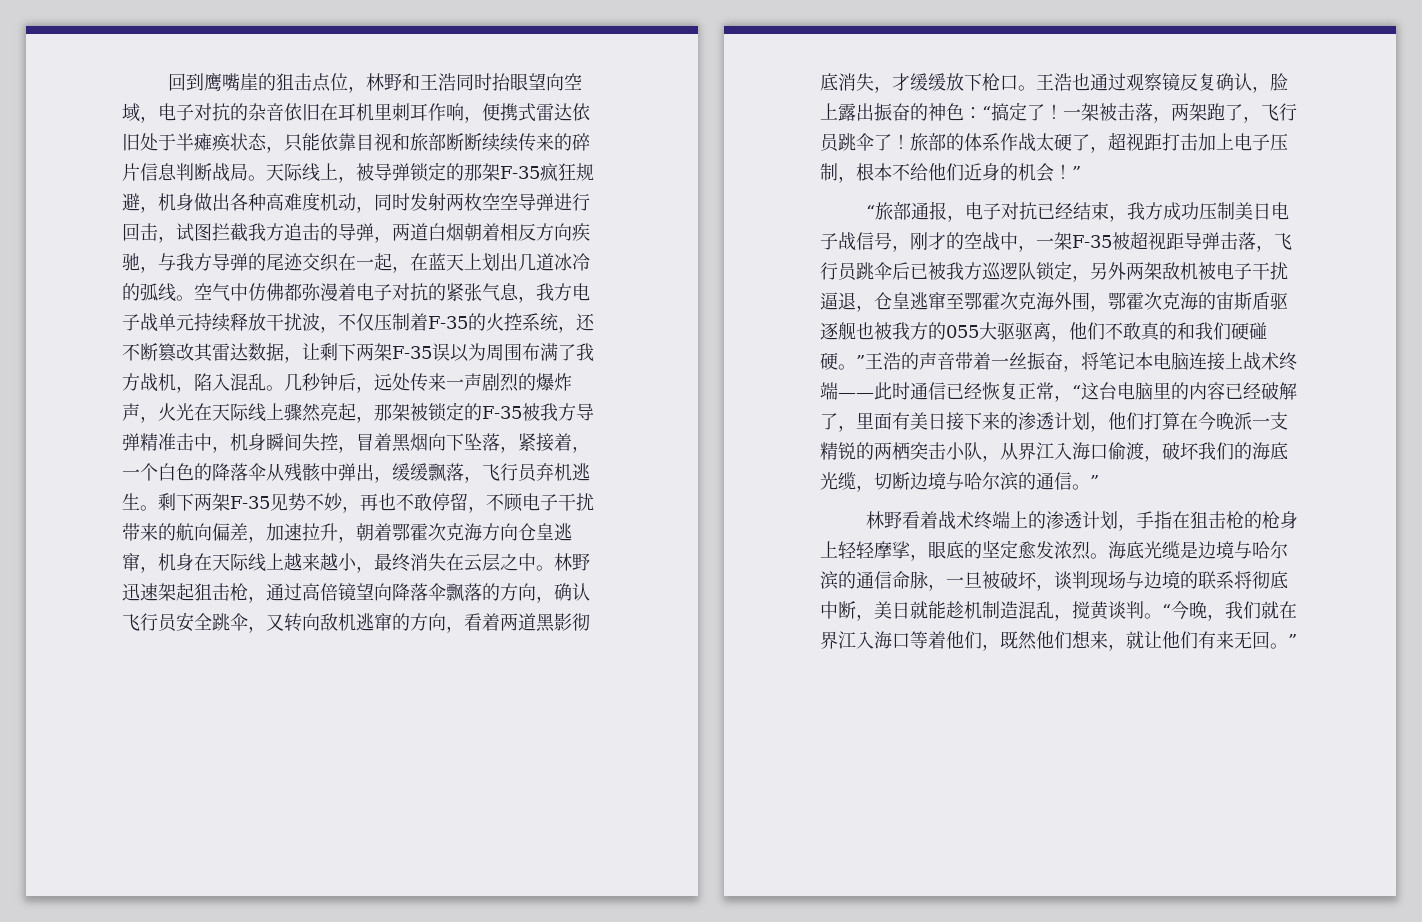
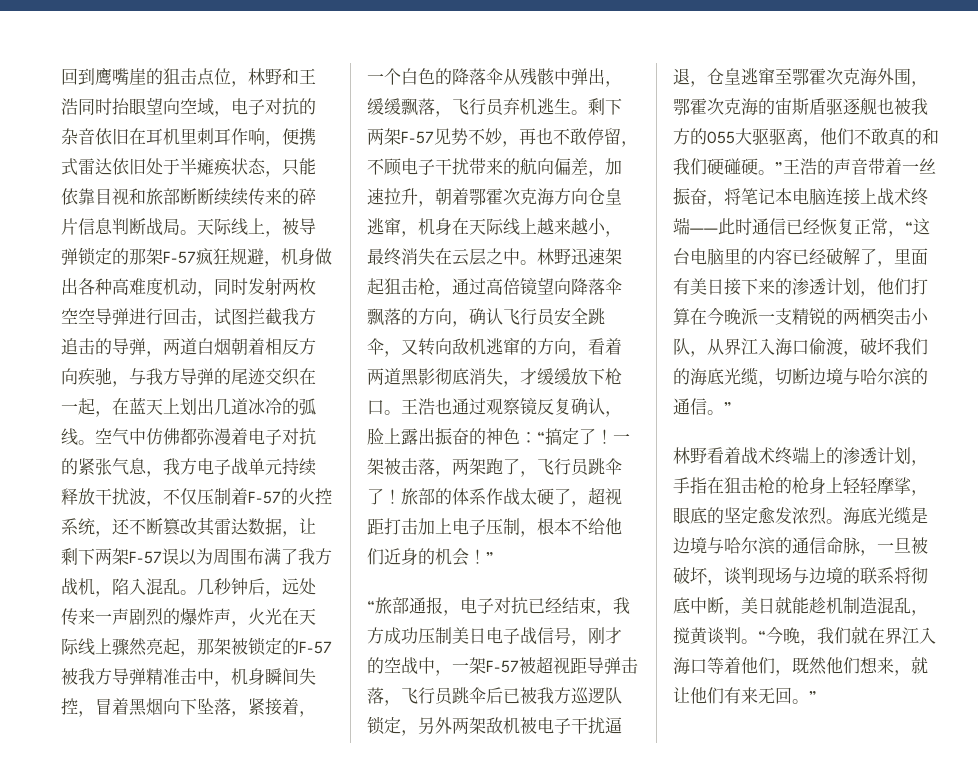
[500,166,540,179] F-35 -> [163,251,196,264] F-57
[428,316,468,329] F-35 -> [248,491,281,504] F-57
[392,346,432,359] F-35 -> [129,551,162,564] F-57
[482,406,522,419] F-35 -> [299,641,332,654] F-57
[230,496,270,509] F-35 -> [401,131,434,144] F-57
[1072,235,1112,248] F-35 -> [486,660,519,673] F-57

